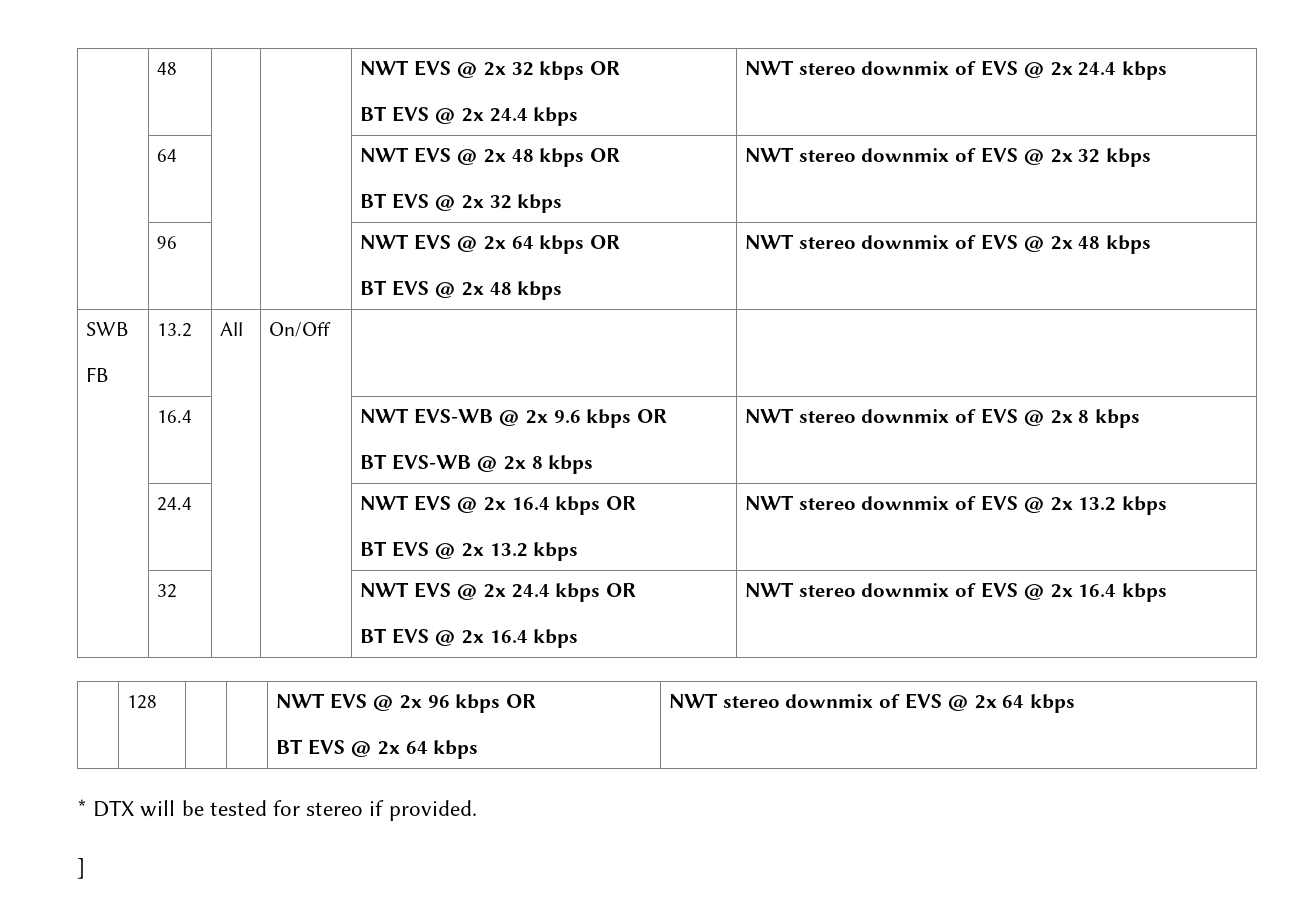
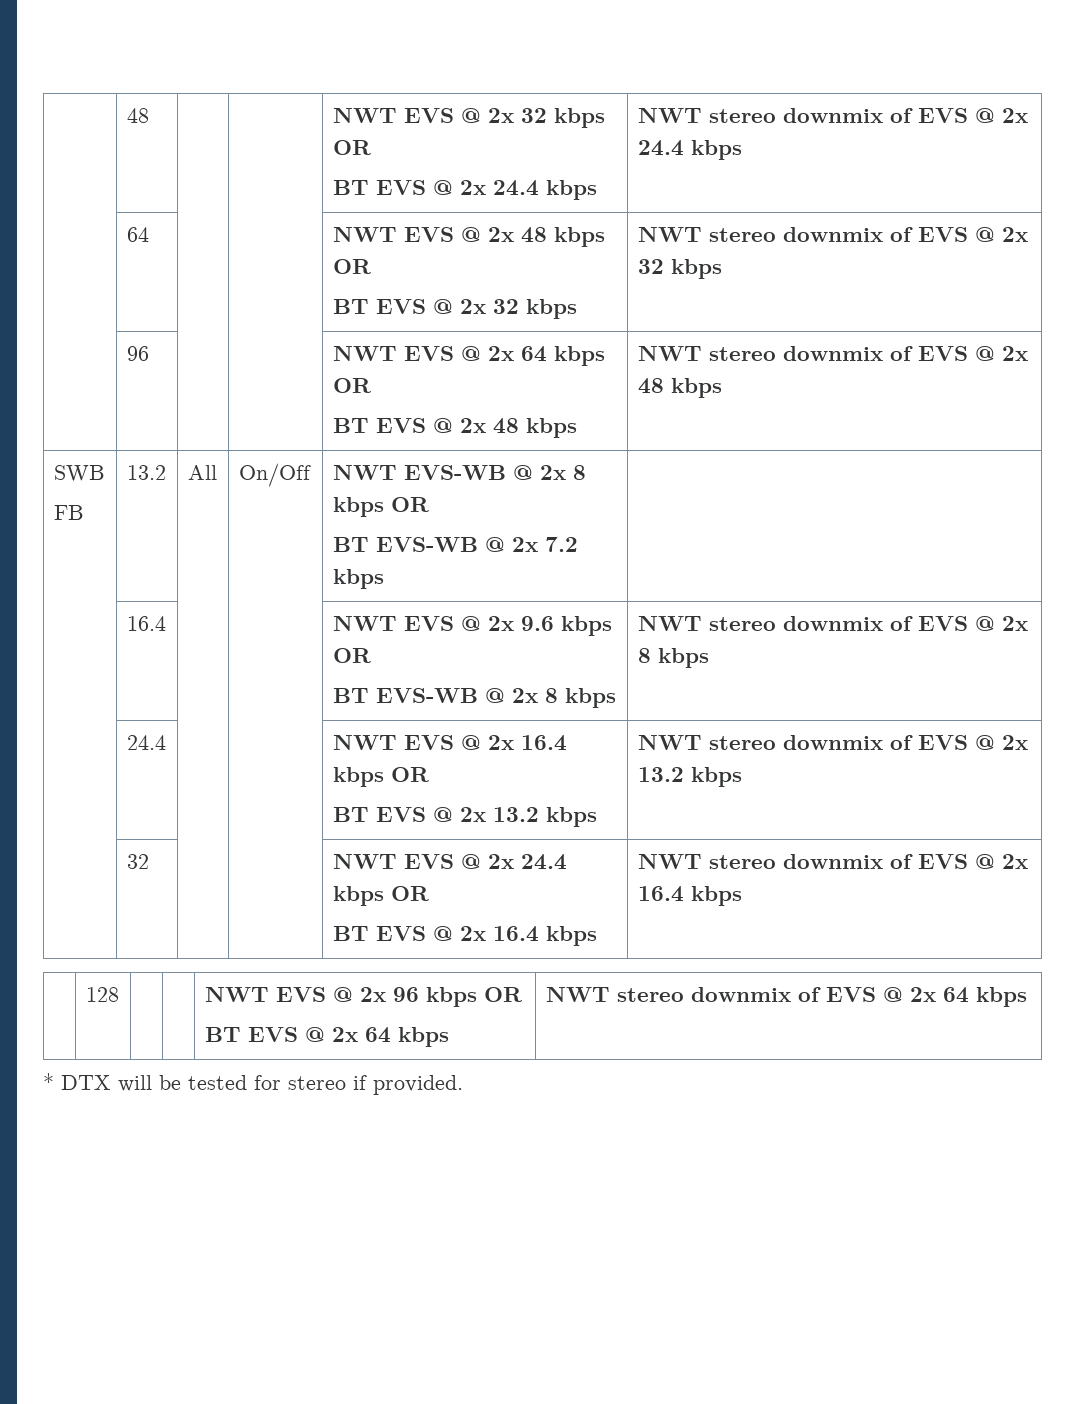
(332, 329) none -> [332,465,586,480] [332,497,429,517] [332,537,578,552] [332,569,384,589] NWT EVS-WB @ 2x 8 kbps OR // BT EVS-WB @ 2x 7.2 kbps
[413,408,493,424] EVS-WB -> [403,616,454,631] EVS
[77,858,85,879] // ] -> (463, 1085) none

